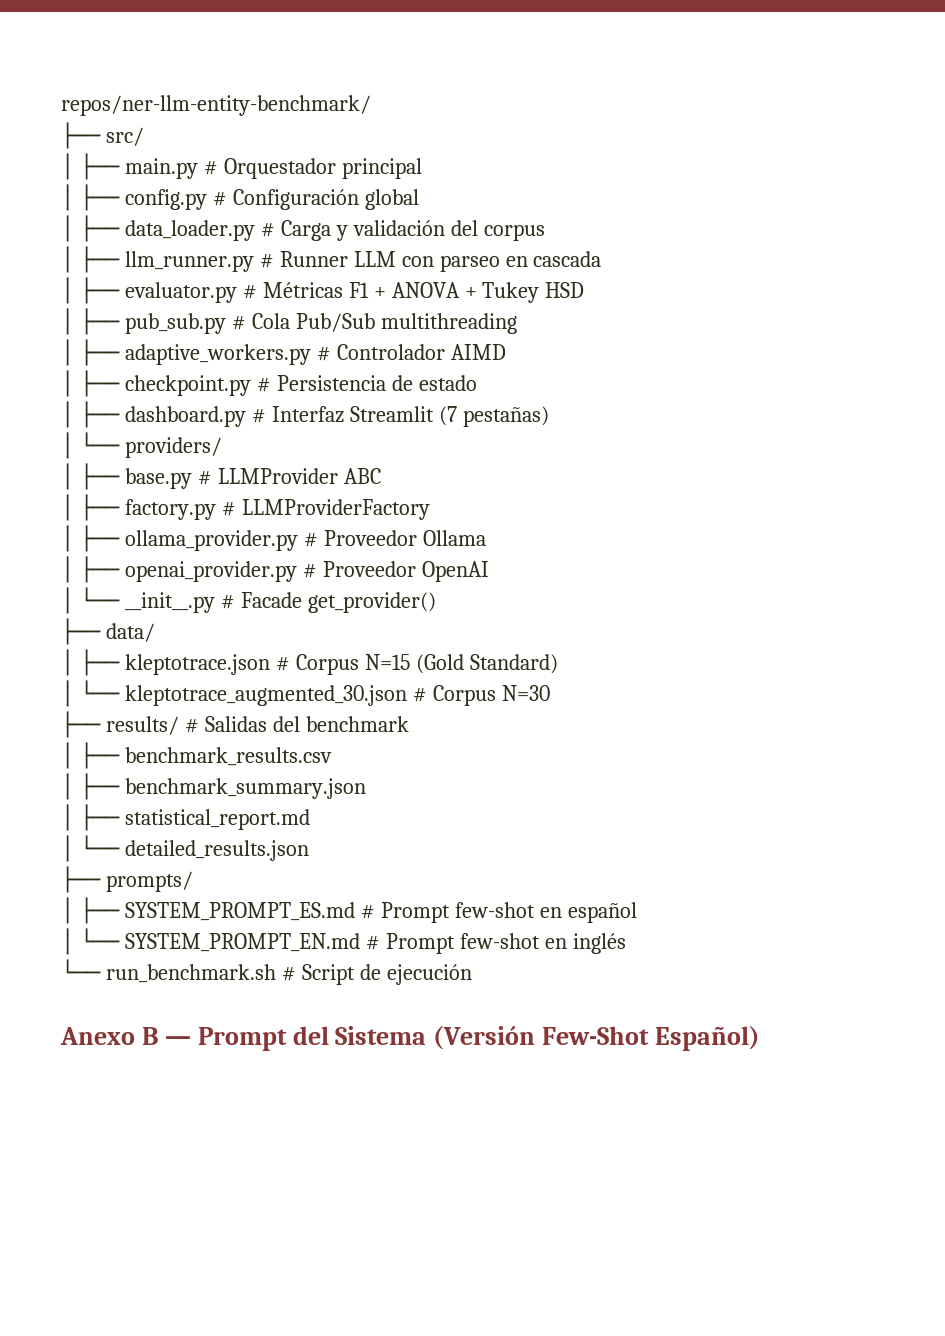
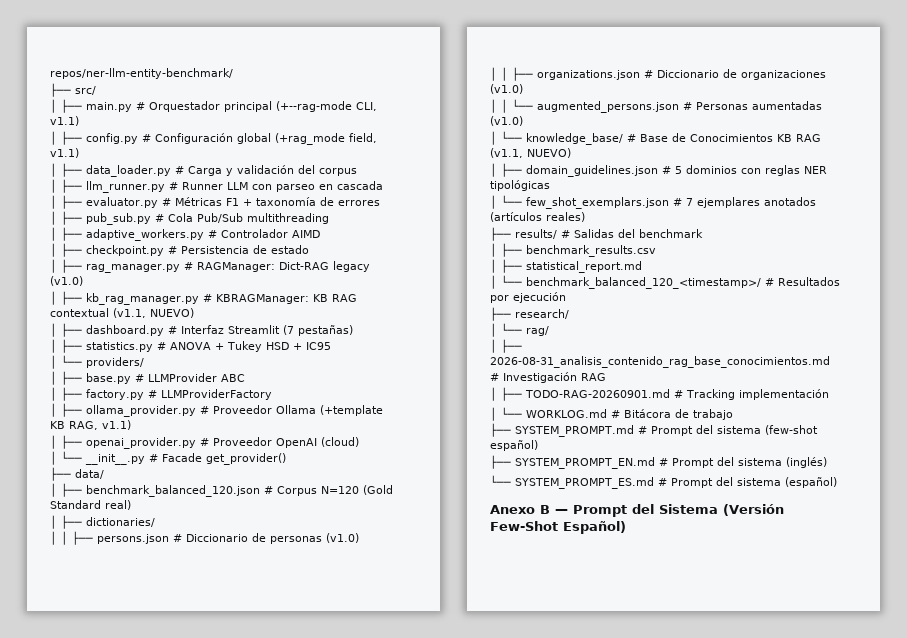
(422, 168) none -> [276,101,377,112] [50,116,79,126] (+--rag-mode CLI, v1.1)
(419, 199) none -> [275,133,377,145] [50,148,79,158] (+rag_mode field, v1.1)
[391,282,585,303] ANOVA + Tukey HSD -> [256,197,380,206] taxonomía de errores
(477, 383) none -> [50,259,370,273] [50,276,83,286] [50,291,357,305] [50,308,194,318] // │ ├── rag_manager.py # RAGManager: Dict-RAG legacy (v1.0) // │ ├── kb_rag_manager.py # KBRAGManager: KB RAG contextual (v1.1, NUEVO)
(549, 416) none -> [50,339,331,353] // │ ├── statistics.py # ANOVA + Tukey HSD + IC95
(486, 538) none -> [320,405,383,416] [50,420,131,430] (+template KB RAG, v1.1)
(489, 571) none -> [321,437,359,447] (cloud)
[124,654,558,675] [61,680,550,707] kleptotrace.json # Corpus N=15 (Gold Standard) // │ └── kleptotrace_augmented_30.json # Corpus N=30 -> [86,485,393,497] [50,500,131,510] [50,515,155,529] [50,531,359,545] [490,67,826,81] [490,84,523,94] [490,99,822,113] [490,116,523,126] [490,131,821,145] [490,148,571,158] [490,163,827,177] [490,180,550,191] [490,195,816,209] [490,212,585,222] benchmark_balanced_120.json # Corpus N=120 (Gold Standard real) // │ ├── dictionaries/ // │ │ ├── persons.json # Diccionario de personas (v1.0) // │ │ ├── organizations.json # Diccionario de organizaciones (v1.0) // │ │ └── augmented_persons.json # Personas aumentadas (v1.0) // │ └── knowledge_base/ # Base de Conocimientos KB RAG (v1.1, NUEVO) // │ ├── domain_guidelines.json # 5 dominios con reglas NER tipológicas // │ └── few_shot_exemplars.json # 7 ejemplares anotados (artículos reales)
[61,773,366,800] // │ ├── benchmark_summary.json -> (656, 251) none
[124,840,309,861] [61,866,193,893] [61,897,637,924] [61,928,626,955] [61,959,472,985] detailed_results.json // ├── prompts/ // │ ├── SYSTEM_PROMPT_ES.md # Prompt few-shot en español // │ └── SYSTEM_PROMPT_EN.md # Prompt few-shot en inglés // └── run_benchmark.sh # Script de ejecución -> [526,277,840,289] [490,292,566,303] [490,307,569,321] [490,323,549,337] [490,339,522,353] [490,356,830,368] [490,372,606,383] [490,387,829,401] [490,407,733,421] [490,423,818,437] [490,440,538,451] [490,455,827,469] [490,475,837,489] benchmark_balanced_120_<timestamp>/ # Resultados por ejecución // ├── research/ // │ └── rag/ // │ ├── 2026-08-31_analisis_contenido_rag_base_conocimientos.md # Investigación RAG // │ ├── TODO-RAG-20260901.md # Tracking implementación // │ └── WORKLOG.md # Bitácora de trabajo // ├── SYSTEM_PROMPT.md # Prompt del sistema (few-shot español) // ├── SYSTEM_PROMPT_EN.md # Prompt del sistema (inglés) // └── SYSTEM_PROMPT_ES.md # Prompt del sistema (español)

